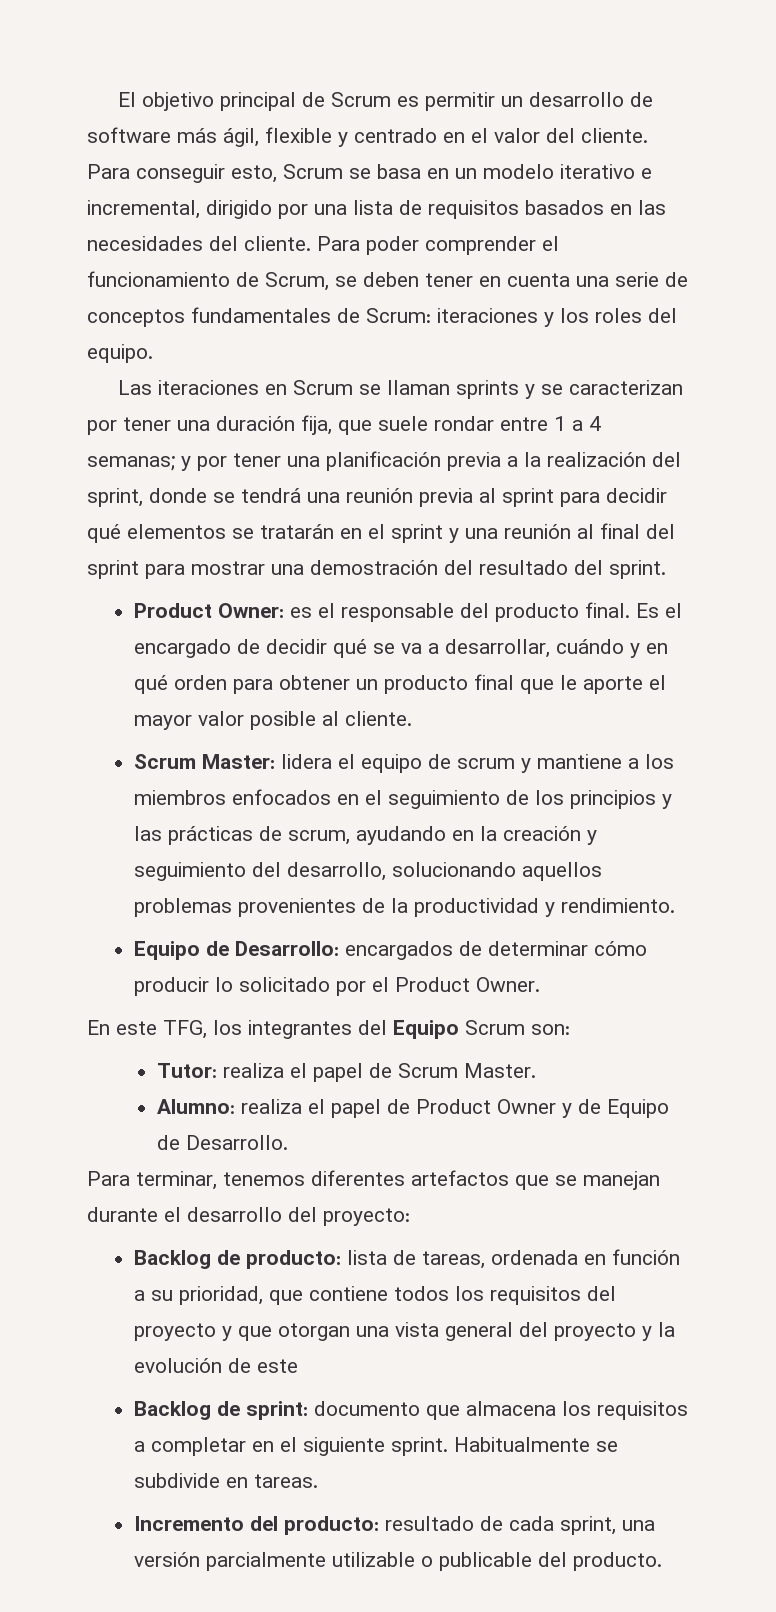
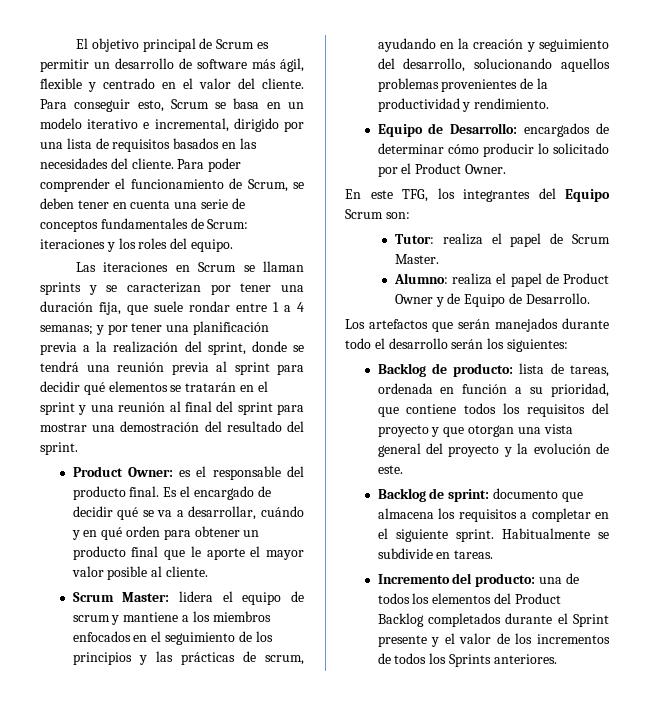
[87,1170,660,1190] [87,1207,410,1226] Para terminar, tenemos diferentes artefactos que se manejan durante el desarrollo del proyecto: -> [345,318,609,332] [345,338,568,352] Los artefactos que serán manejados durante todo el desarrollo serán los siguientes:
[256,1359,298,1373] este -> [377,465,403,474] este.
[384,1516,655,1535] [133,1552,662,1571] resultado de cada sprint, una versión parcialmente utilizable o publicable del producto. -> [538,573,579,584] [377,593,561,604] [377,613,609,627] [377,633,610,647] [377,653,557,667] una de todos los elementos del Product Backlog completados durante el Sprint presente y el valor de los incrementos de todos los Sprints anteriores.

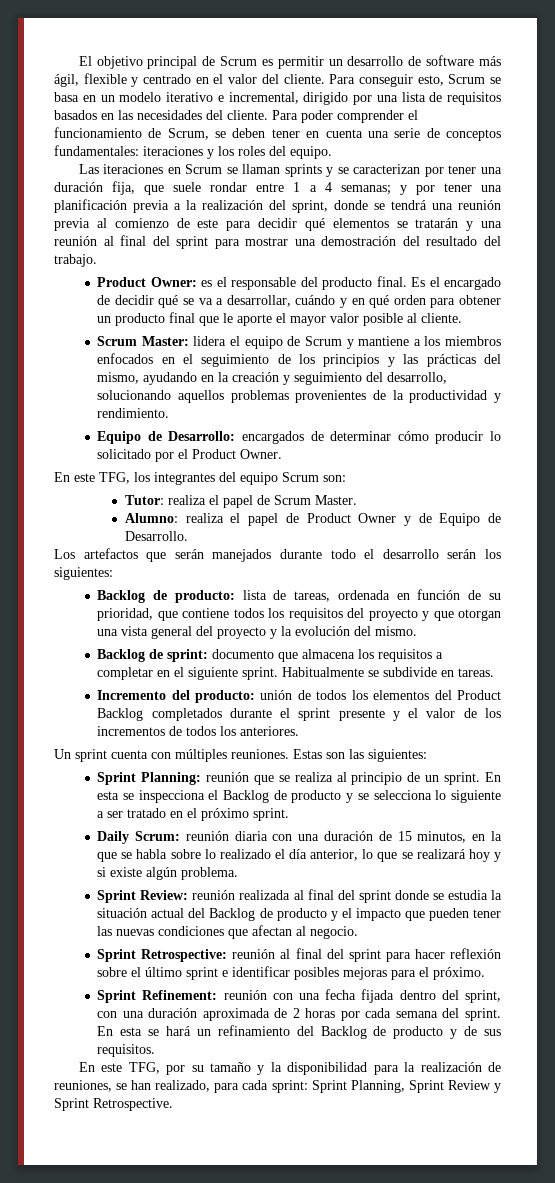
[100,218,249,229] fundamentales de Scrum: -> [54,145,139,156] fundamentales:
[234,362,270,375] sprint -> [114,218,219,228] comienzo de este
[239,381,268,392] [40,402,75,415] en el sprint -> (459, 223) none
[40,442,78,455] sprint. -> [54,254,97,267] trabajo.
[72,615,110,622] scrum -> [304,336,342,346] Scrum
[242,651,304,665] de scrum, -> [484,354,502,364] [97,372,140,384] del mismo,
[565,189,610,202] Equipo -> [240,472,278,485] equipo
[515,387,523,394] a -> [468,590,482,600] de
[596,443,609,454] [377,465,403,474] de este. -> [354,626,418,636] del mismo.
[538,577,562,584] una -> [260,690,293,700] unión
[573,614,609,627] Sprint -> [298,708,331,721] sprint
[448,654,491,667] Sprints -> (237, 731) none
(557, 659) none -> [54,749,427,762] [97,772,501,785] [97,790,502,803] [97,808,290,821] [97,831,502,844] [97,849,501,862] [97,867,239,880] [97,889,503,903] [97,908,502,921] [97,925,359,939] [97,948,501,962] [97,966,486,980] [97,989,502,1003] [97,1008,502,1021] [97,1025,501,1039] [97,1044,156,1057] [78,1062,502,1075] [54,1080,501,1093] [54,1098,173,1111] // Un sprint cuenta con múltiples reuniones. Estas son las siguientes: // Sprint Planning: reunión que se realiza al principio de un sprint. En esta se inspecciona el Backlog de producto y se selecciona lo siguiente a ser tratado en el próximo sprint. // Daily Scrum: reunión diaria con una duración de 15 minutos, en la que se habla sobre lo realizado el día anterior, lo que se realizará hoy y si existe algún problema. // Sprint Review: reunión realizada al final del sprint donde se estudia la situación actual del Backlog de producto y el impacto que pueden tener las nuevas condiciones que afectan al negocio. // Sprint Retrospective: reunión al final del sprint para hacer reflexión sobre el último sprint e identificar posibles mejoras para el próximo. // Sprint Refinement: reunión con una fecha fijada dentro del sprint, con una duración aproximada de 2 horas por cada semana del sprint. En esta se hará un refinamiento del Backlog de producto y de sus requisitos. // En este TFG, por su tamaño y la disponibilidad para la realización de reuniones, se han realizado, para cada sprint: Sprint Planning, Sprint Review y Sprint Retrospective.

